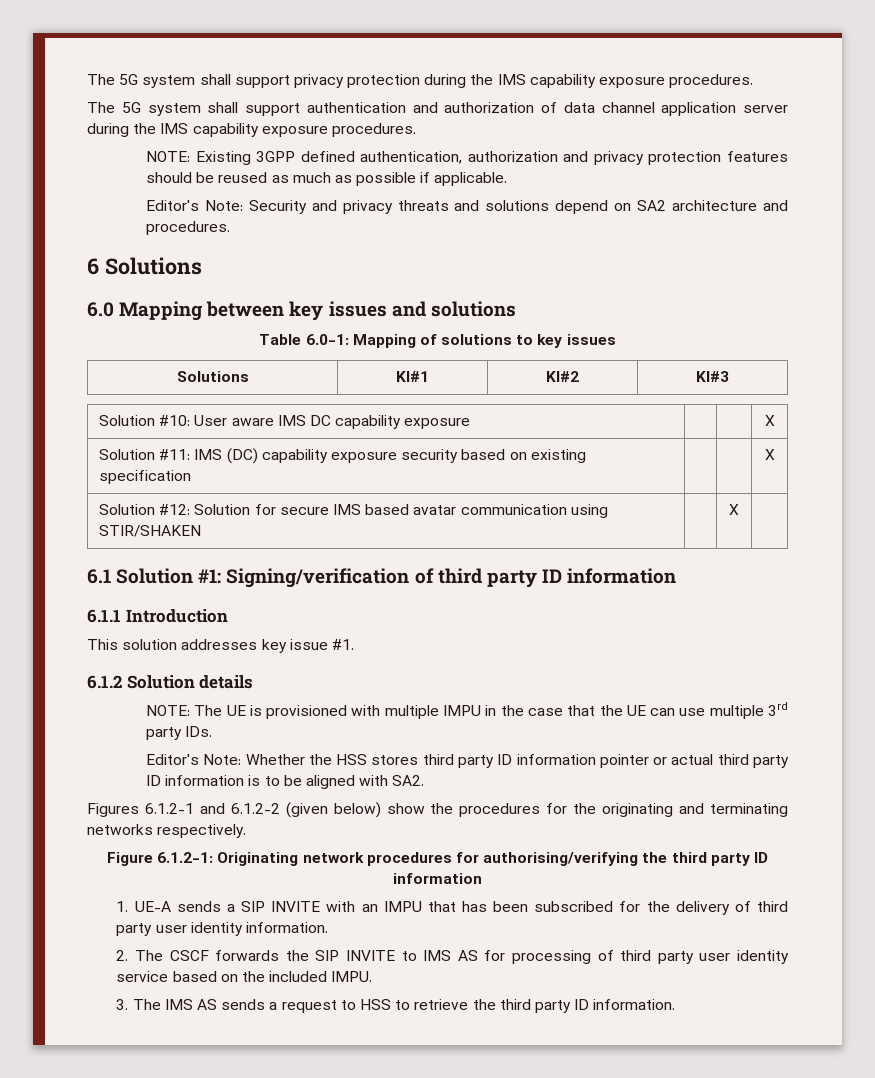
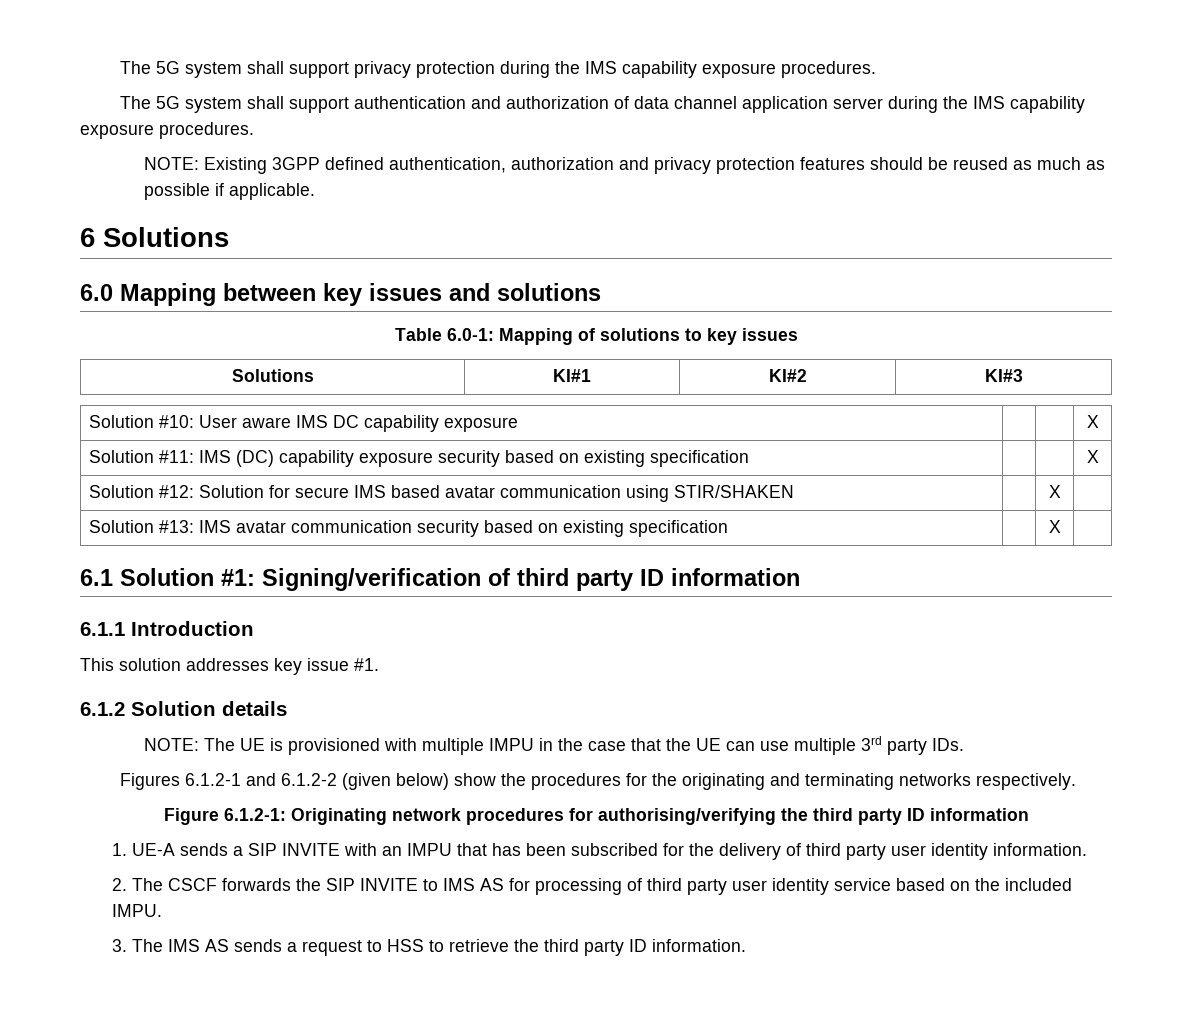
[145,200,788,214] [145,221,230,235] // Editor's Note: Security and privacy threats and solutions depend on SA2 architecture and procedures. -> (315, 191) none
(739, 509) none -> [88,520,728,537] [1048,520,1061,533] // Solution #13: IMS avatar communication security based on existing specification | | X |
[145,754,789,768] [145,775,425,789] // Editor's Note: Whether the HSS stores third party ID information pointer or actual third party ID information is to be aligned with SA2. -> (964, 744) none

